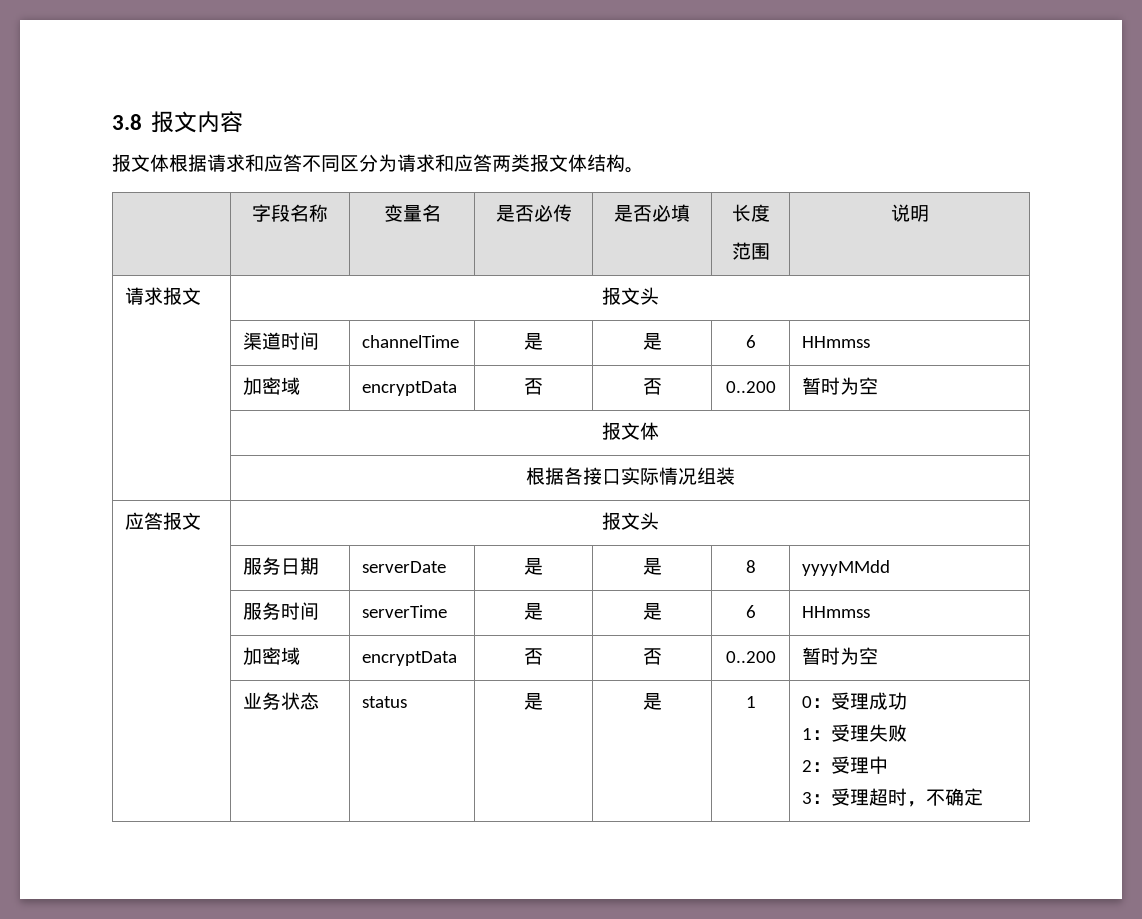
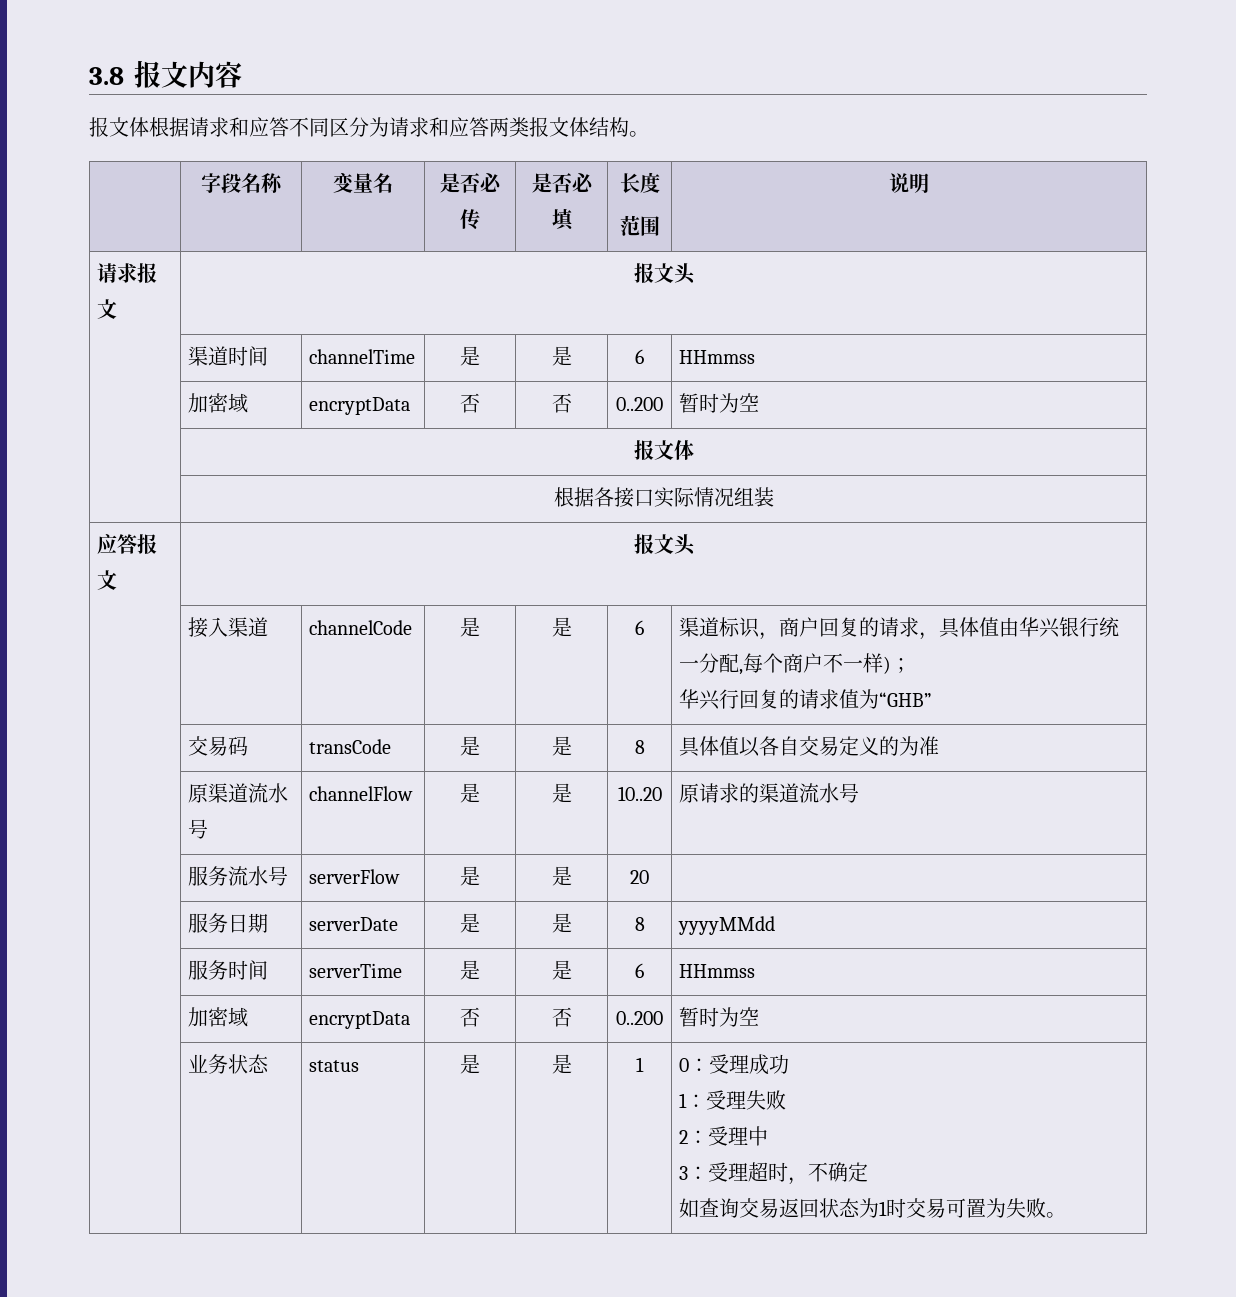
(659, 521) none -> [188,617,269,638] [309,620,413,635] [460,617,480,637] [551,617,572,637] [635,620,644,635] [679,617,1120,640] [679,653,912,675] [679,689,933,710] [188,736,249,756] [309,739,392,754] [460,736,480,756] [551,736,572,756] [634,740,645,754] [679,736,940,757] [188,783,289,803] [188,819,209,839] [309,786,414,801] [460,783,480,803] [551,783,572,803] [617,786,662,801] [679,783,860,803] [188,866,289,886] [309,869,401,884] [460,866,480,886] [551,866,572,886] [630,870,649,884] // | 接入渠道 | channelCode | 是 | 是 | 6 | 渠道标识，商户回复的请求，具体值由华兴银行统一分配,每个商户不一样)； // 华兴行回复的请求值为“GHB” // | 交易码 | transCode | 是 | 是 | 8 | 具体值以各自交易定义的为准 // | 原渠道流水号 | channelFlow | 是 | 是 | 10..20 | 原请求的渠道流水号 // | 服务流水号 | serverFlow | 是 | 是 | 20 |
(984, 797) none -> [679,1198,1067,1218] // 如查询交易返回状态为1时交易可置为失败。

